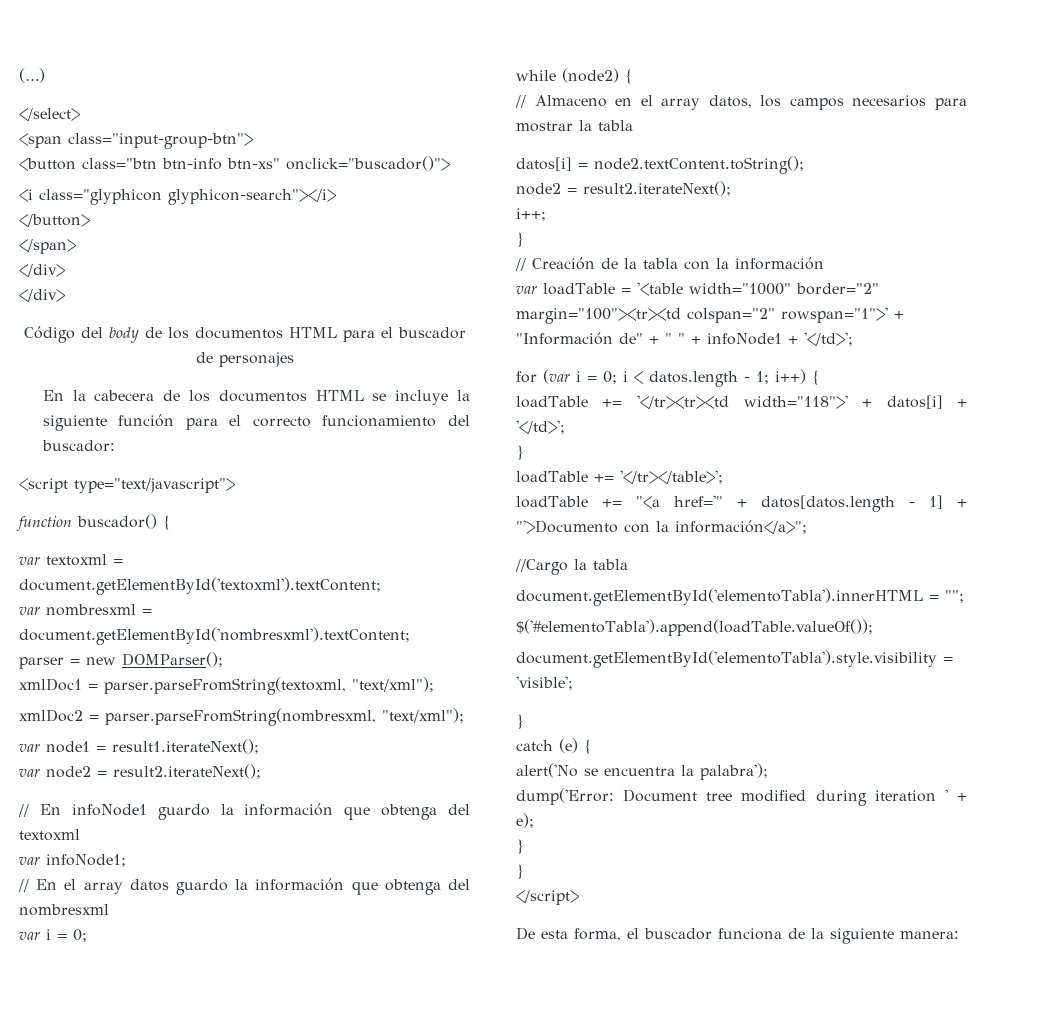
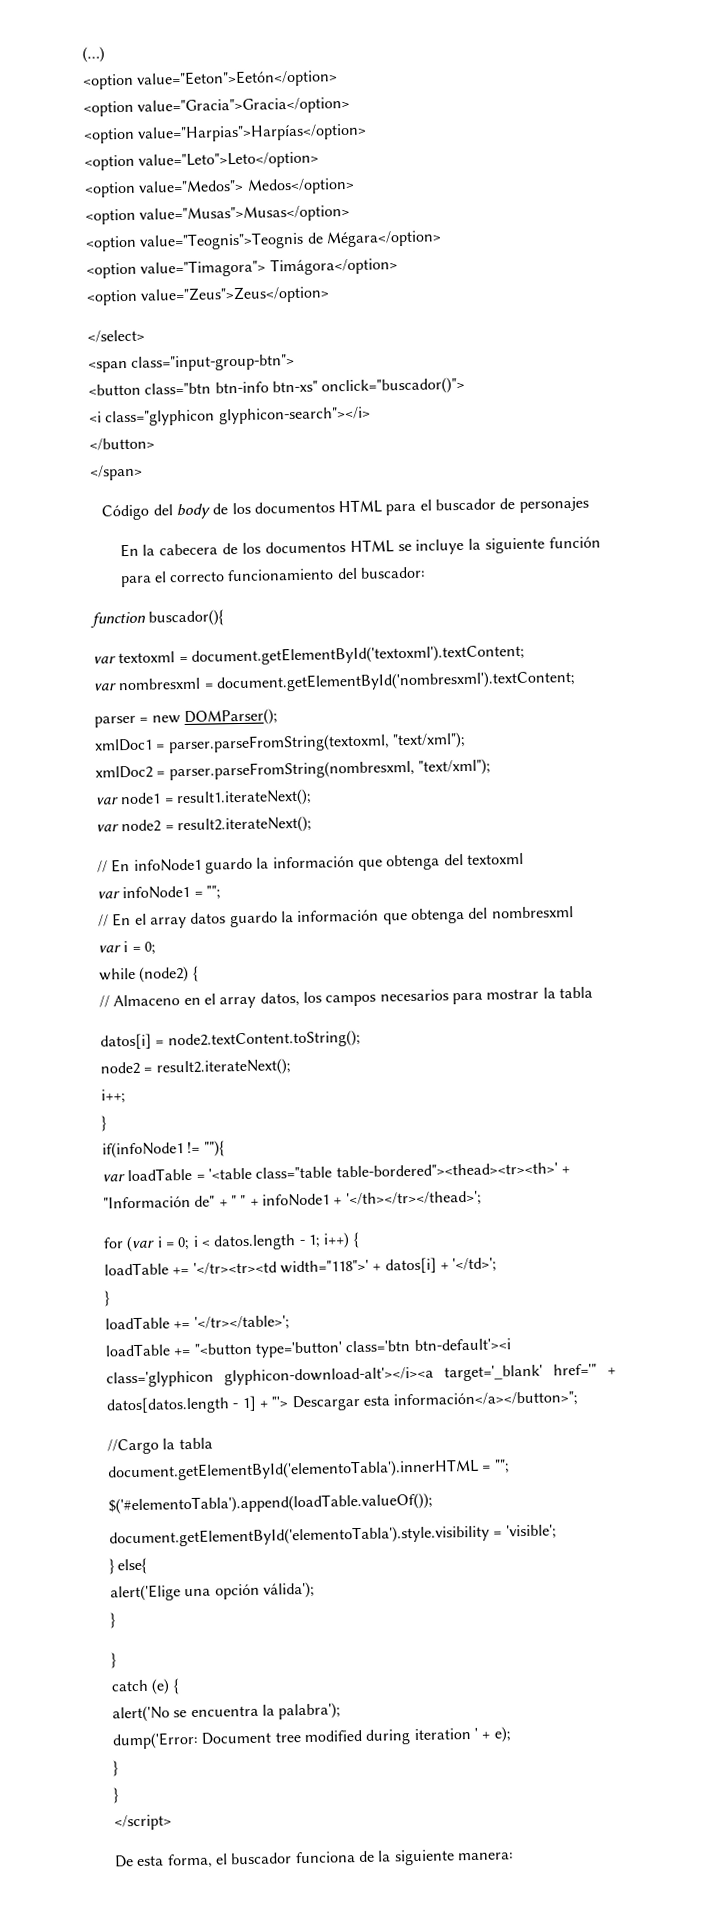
(45, 75) none -> [82,69,339,90] [83,96,351,117] [83,123,368,144] [84,151,320,171] [84,177,355,198] [85,204,351,225] [85,230,442,252] [86,257,398,279] [86,285,331,306] // <option value="Eeton">Eetón</option> // <option value="Gracia">Gracia</option> // <option value="Harpias">Harpías</option> // <option value="Leto">Leto</option> // <option value="Medos"> Medos</option> // <option value="Musas">Musas</option> // <option value="Teognis">Teognis de Mégara</option> // <option value="Timagora"> Timágora</option> // <option value="Zeus">Zeus</option>
[19,264,65,277] [19,289,65,302] // </div> // </div> -> (143, 472) none
[19,478,235,493] // <script type="text/javascript"> -> (427, 572) none
[77,514,171,530] buscador() { -> [148,609,225,627] buscador(){
[46,854,126,867] infoNode1; -> [122,885,221,900] infoNode1 = "";
[515,257,824,271] // Creación de la tabla con la información -> [102,1140,225,1159] if(infoNode1 != ""){
[688,283,879,295] [516,307,888,324] width="1000" border="2" margin="100"><tr><td colspan="2" rowspan="1">' -> [255,1162,558,1179] class="table table-bordered"><thead><tr><th>'
[804,332,853,346] '</td>'; -> [345,1190,482,1208] '</th></tr></thead>';
[635,496,660,509] "<a -> [193,1338,511,1358] [106,1364,543,1388] "<button type='button' class='btn btn-default'><i class='glyphicon glyphicon-download-alt'></i><a target='_blank'
[516,520,807,534] "'>Documento con la información</a>"; -> [271,1391,579,1412] "'> Descargar esta información</a></button>";
(573, 683) none -> [109,1557,148,1575] [110,1581,315,1602] [110,1612,116,1629] // } else{ // alert('Elige una opción válida'); // }

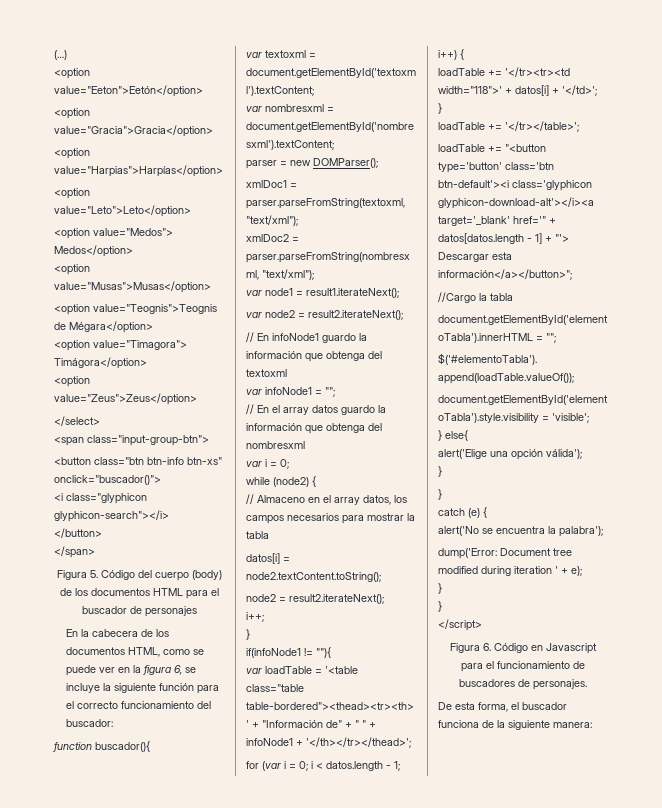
[101,503,210,521] Código del body -> [56,570,222,581] Figura 5. Código del cuerpo (body)
[349,539,394,554] HTML -> [128,647,205,657] [66,665,183,676] HTML, como se puede ver en la figura 6,
(172, 1822) none -> [450,643,597,654] [461,661,585,672] [459,679,587,690] // Figura 6. Código en Javascript para el funcionamiento de buscadores de personajes.

